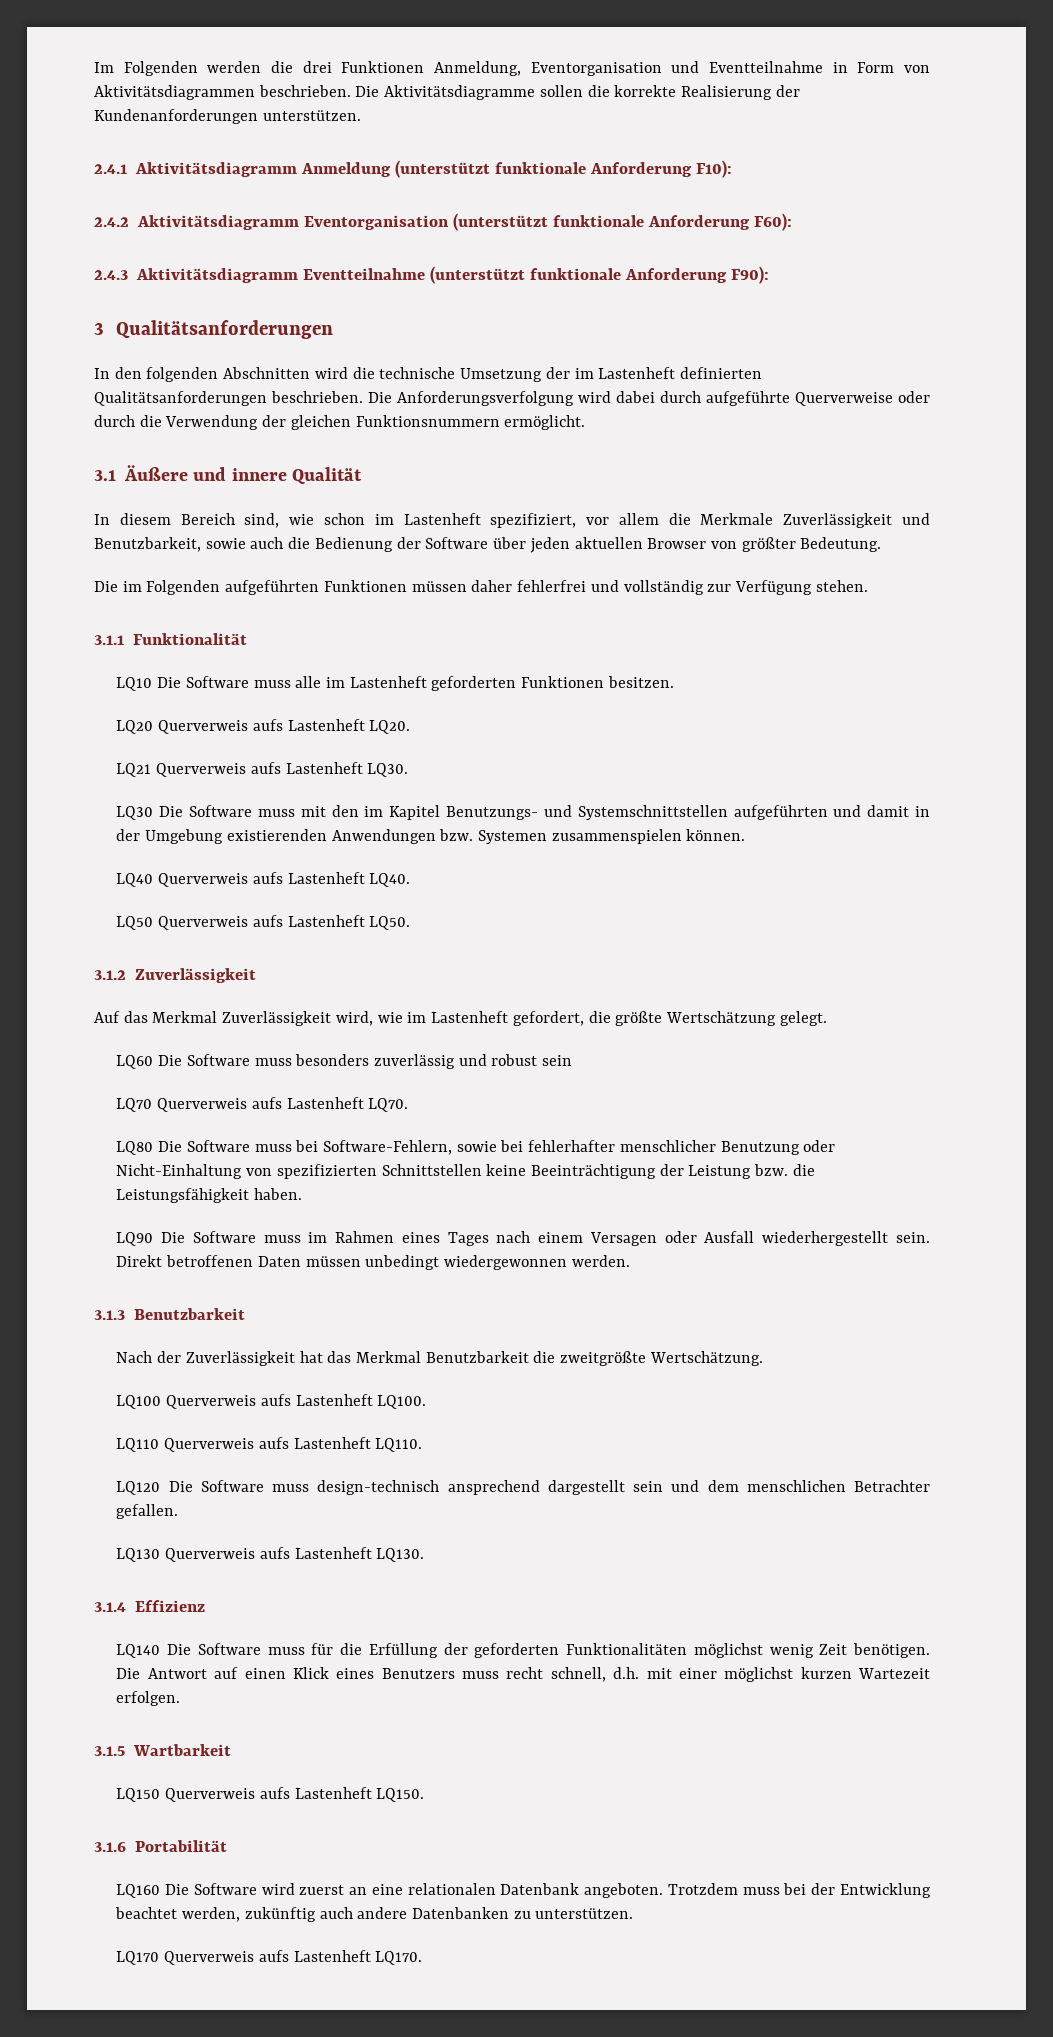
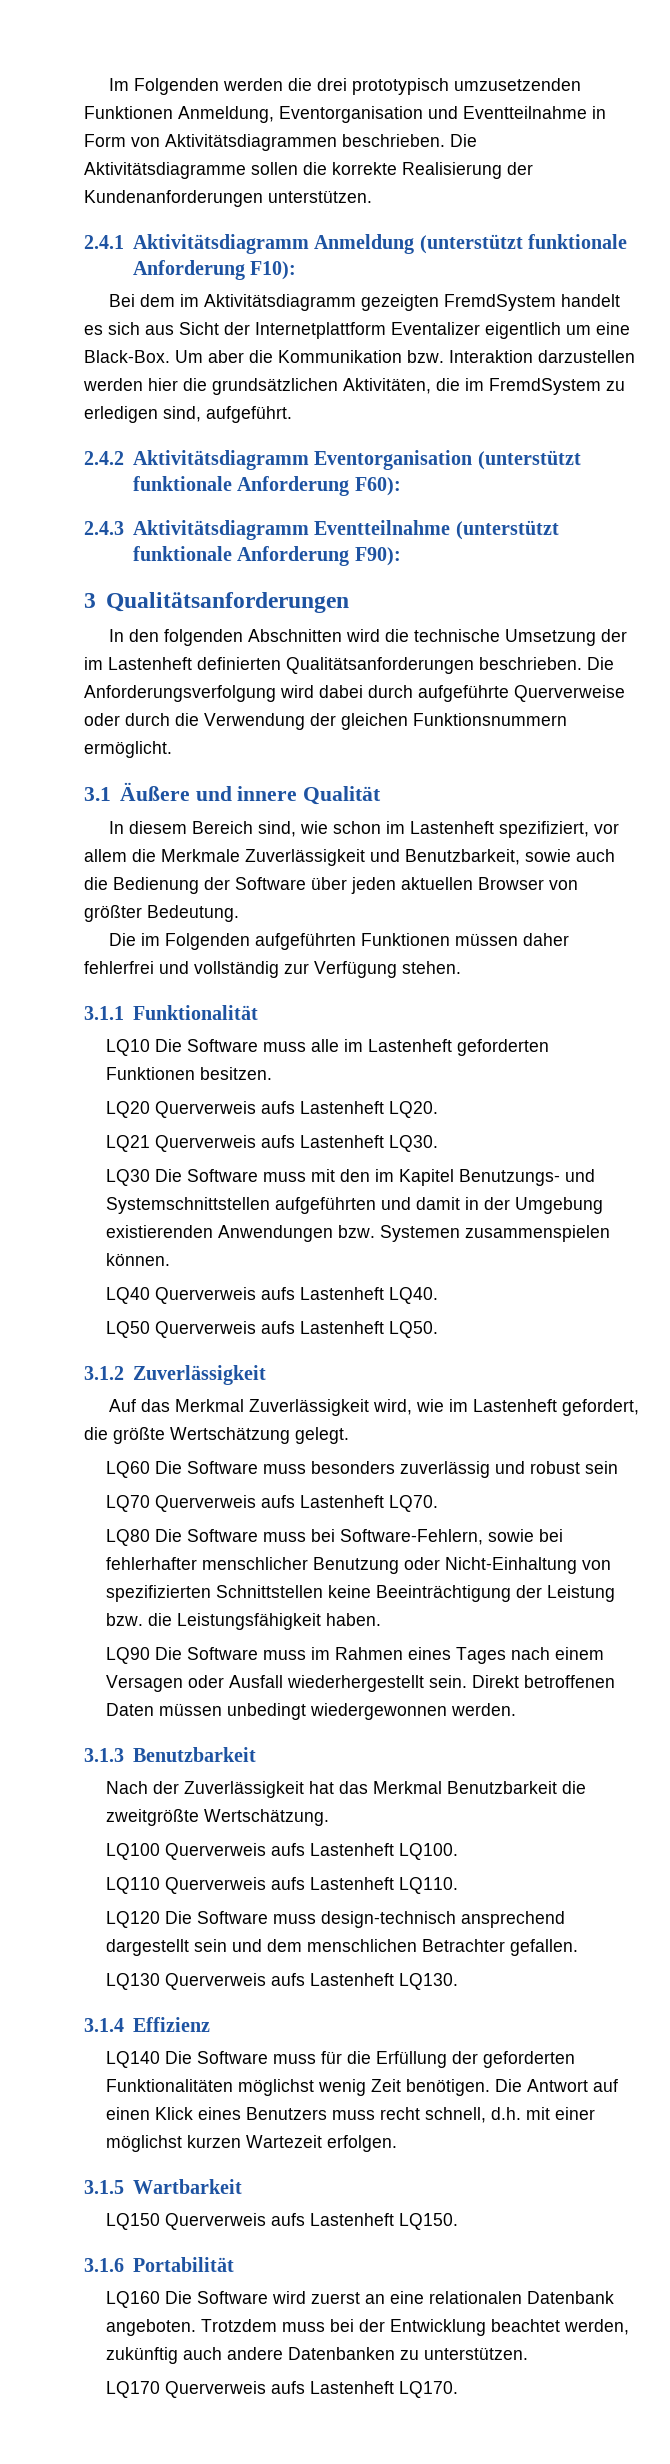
(332, 67) none -> [351,78,581,95] prototypisch umzusetzenden
(733, 169) none -> [108,294,620,311] [84,322,630,339] [84,350,635,363] [83,378,625,395] [84,406,292,423] // Bei dem im Aktivitätsdiagramm gezeigten FremdSystem handelt es sich aus Sicht der Internetplattform Eventalizer eigentlich um eine Black-Box. Um aber die Kommunikation bzw. Interaktion darzustellen werden hier die grundsätzlichen Aktivitäten, die im FremdSystem zu erledigen sind, aufgeführt.

